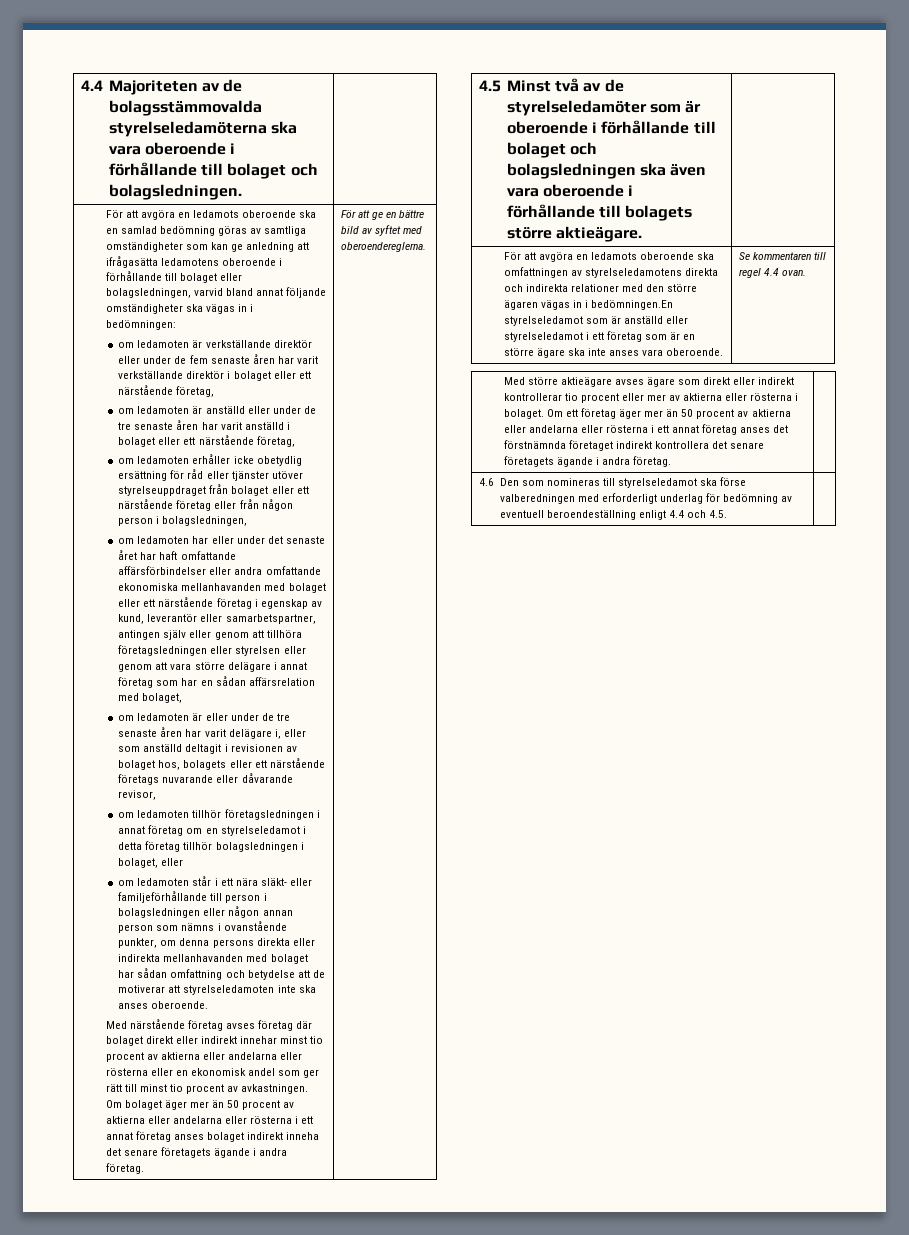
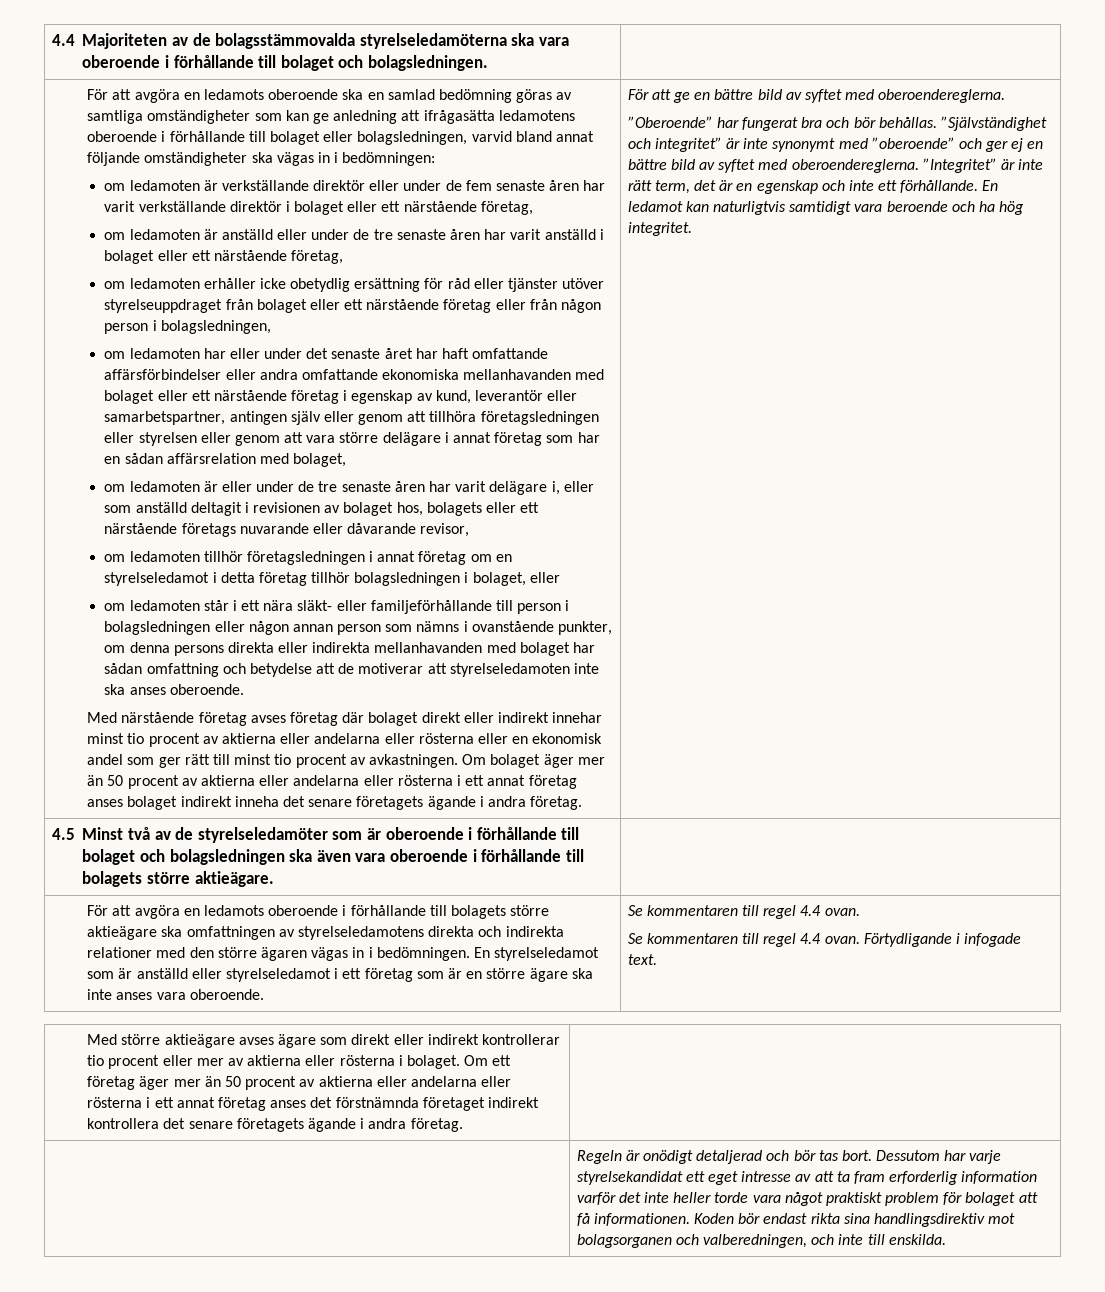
(426, 247) none -> [627,116,1047,131] [627,137,1044,152] [627,158,1044,173] [627,180,999,194] [627,201,1025,215] [627,222,692,236] // ”Oberoende” har fungerat bra och bör behållas. ”Självständighet och integritet” är inte synonymt med ”oberoende” och ger ej en bättre bild av syftet med oberoendereglerna. ”Integritet” är inte rätt term, det är en egenskap och inte ett förhållande. En ledamot kan naturligtvis samtidigt vara beroende och ha hög integritet.
(695, 256) none -> [342,905,550,919] [87,926,158,940] i förhållande till bolagets större aktieägare
[590,300,673,310] bedömningen.En -> [376,947,490,961] bedömningen. En
(807, 273) none -> [627,933,1022,947] [627,954,657,965] // Se kommentaren till regel 4.4 ovan. Förtydligande i infogade text.
[478,477,747,488] [499,493,793,504] [499,510,728,520] 4.6 Den som nomineras till styrelseledamot ska förse valberedningen med erforderligt underlag för bedömning av eventuell beroendeställning enligt 4.4 och 4.5. | -> [576,1150,1002,1164] [576,1171,1038,1185] [576,1192,1038,1206] [576,1213,1016,1227] [576,1234,946,1248] | Regeln är onödigt detaljerad och bör tas bort. Dessutom har varje styrelsekandidat ett eget intresse av att ta fram erforderlig information varför det inte heller torde vara något praktiskt problem för bolaget att få informationen. Koden bör endast rikta sina handlingsdirektiv mot bolagsorganen och valberedningen, och inte till enskilda.

